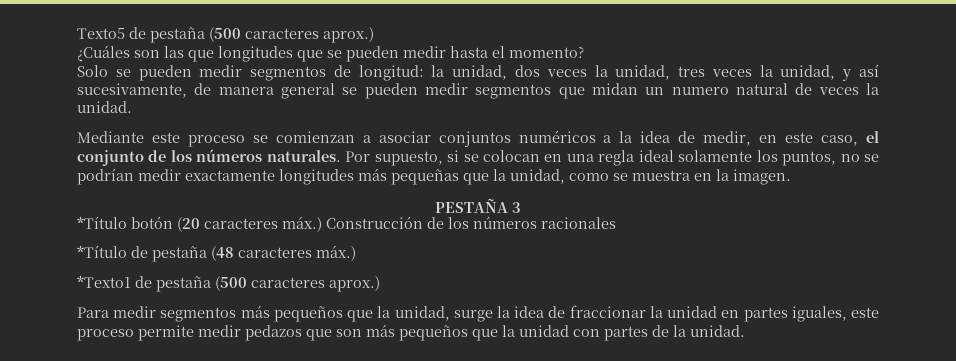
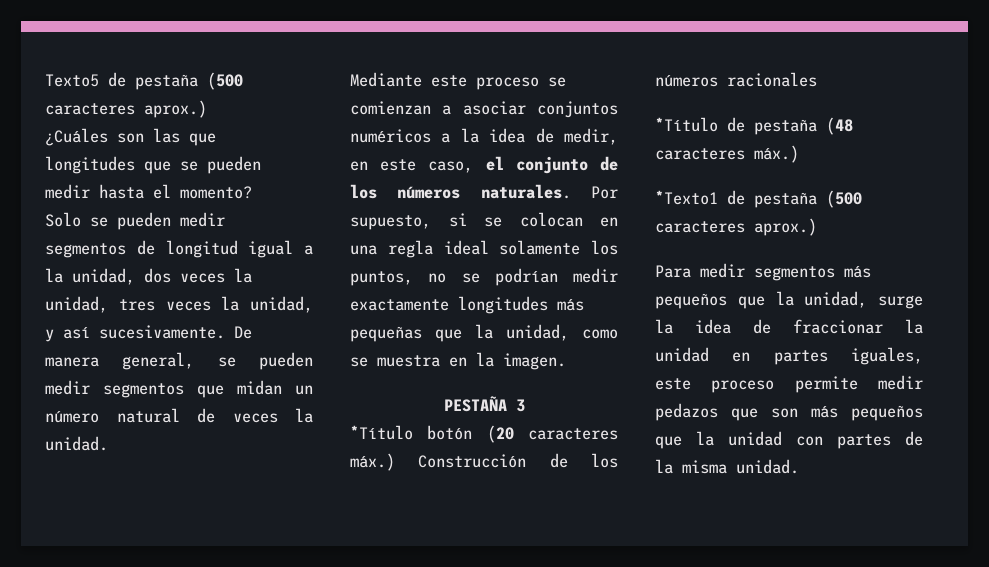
[358,65,424,81] longitud: -> [165,240,313,258] longitud igual a
[77,83,335,99] sucesivamente, de manera general -> [99,325,252,339] [45,352,195,370] sucesivamente. De manera general,
[671,87,729,95] numero -> [45,411,99,423] número
(686, 331) none -> [682,460,727,474] misma

